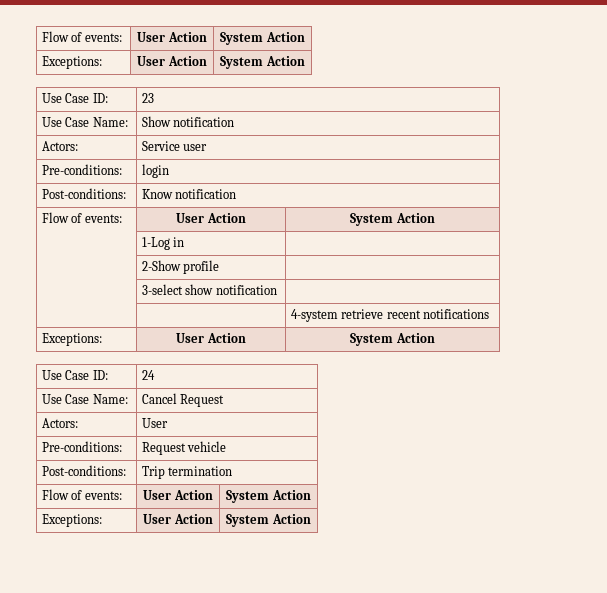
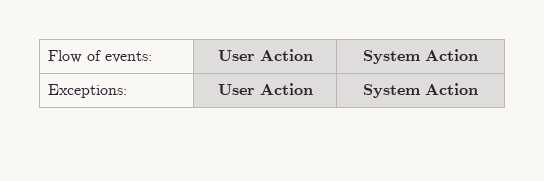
[41,93,108,103] [141,93,154,103] [41,117,128,127] [141,116,235,127] [41,141,78,151] [141,141,208,151] [41,164,122,175] [141,164,169,178] [41,188,126,199] [141,189,237,199] [41,212,122,223] [176,213,246,223] [350,213,435,226] [141,237,185,250] [141,260,220,274] [141,284,277,295] [290,309,490,322] [41,333,102,346] [176,333,246,343] [350,333,435,346] [41,370,108,380] [141,370,155,380] [41,394,128,404] [141,393,225,407] [41,418,78,428] [141,418,168,428] [41,441,122,452] [141,441,227,455] [41,465,126,476] [141,466,233,479] [41,489,122,500] [143,490,213,500] [226,490,311,503] [41,514,102,527] [143,514,213,524] [226,514,311,527] // Use Case ID: | 23 // Use Case Name: | Show notification // Actors: | Service user // Pre-conditions: | login // Post-conditions: | Know notification // Flow of events: | User Action | System Action // | 1-Log in | // | 2-Show profile | // | 3-select show notification | // | | 4-system retrieve recent notifications // Exceptions: | User Action | System Action // Use Case ID: | 24 // Use Case Name: | Cancel Request // Actors: | User // Pre-conditions: | Request vehicle // Post-conditions: | Trip termination // Flow of events: | User Action | System Action // Exceptions: | User Action | System Action -> (478, 89) none

